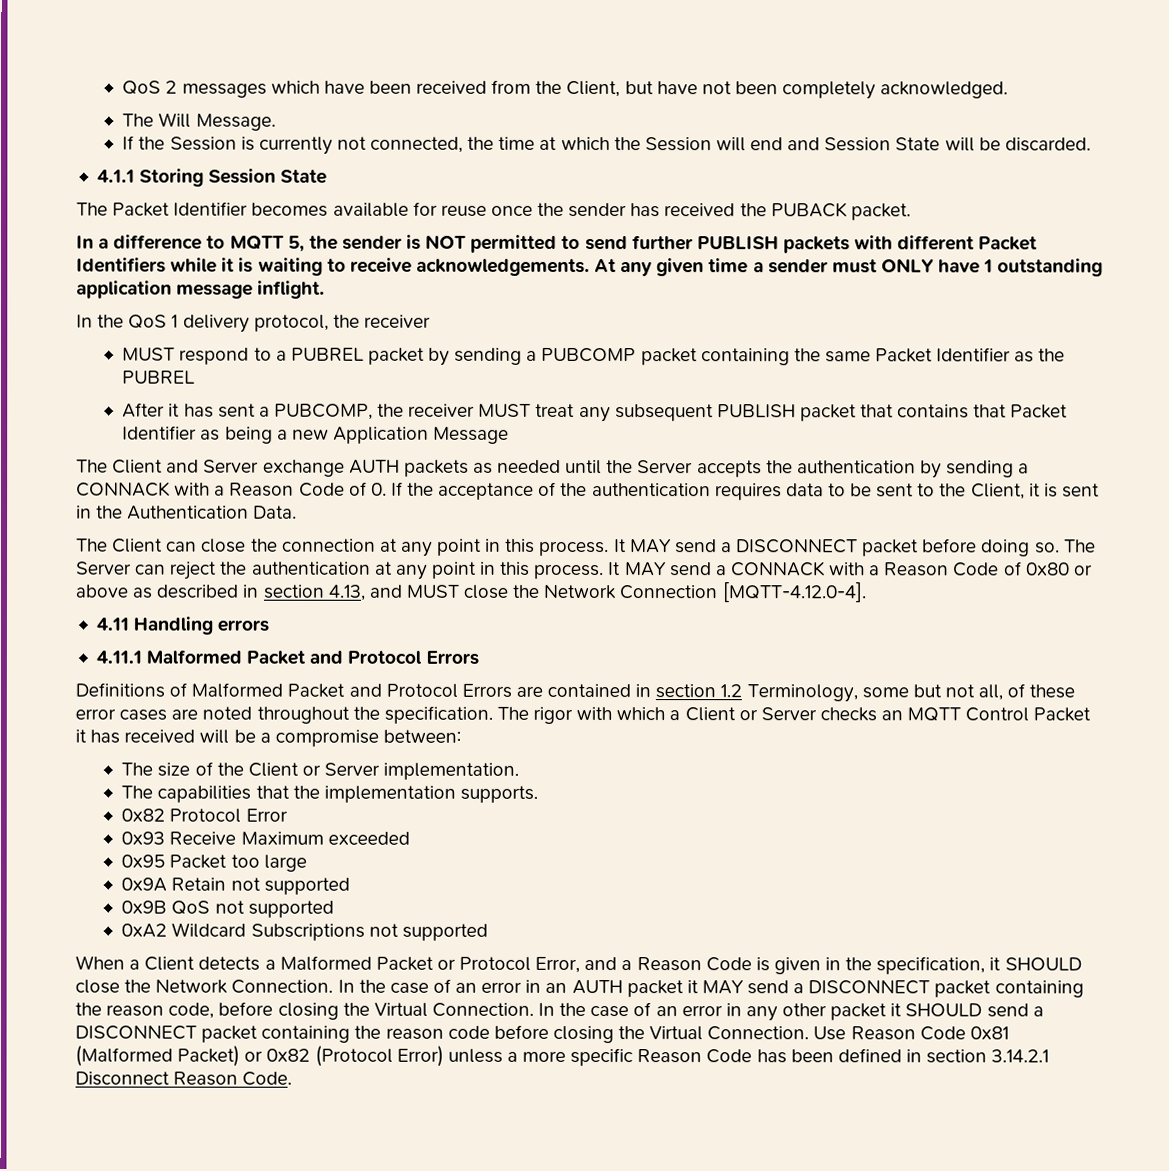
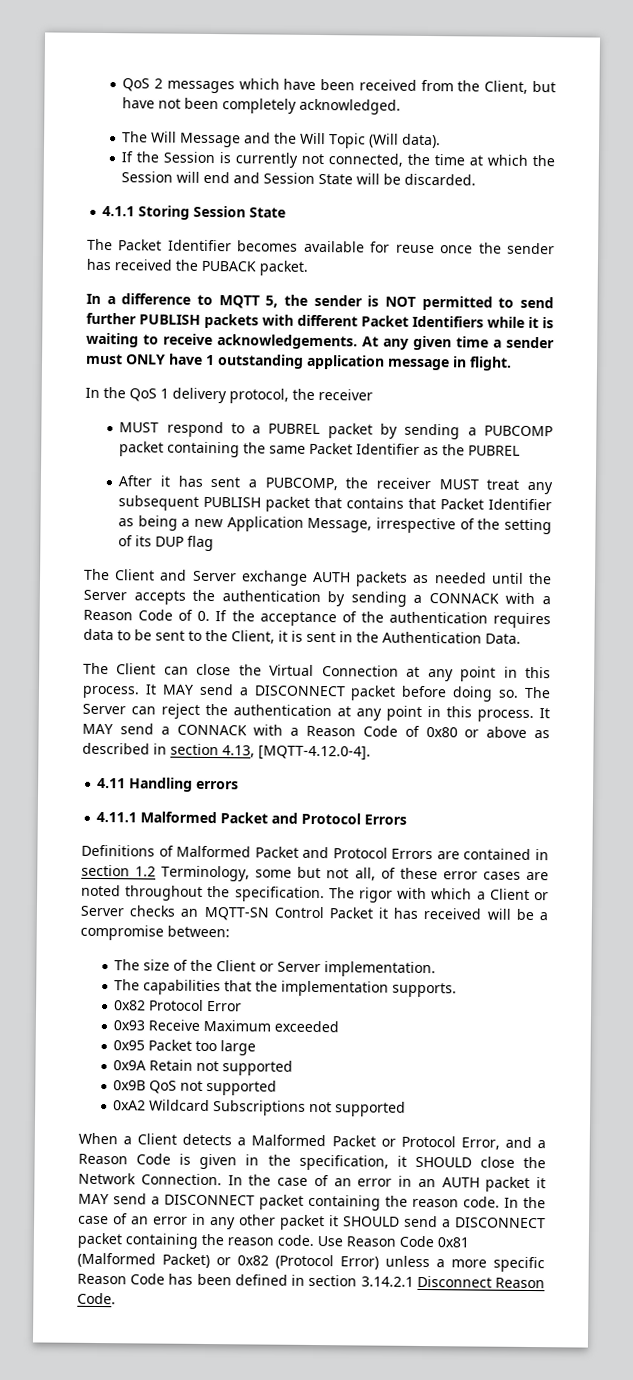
[195,113,276,131] Message. -> [180,132,442,149] Message and the Will Topic (Will data).
[257,280,326,299] inflight. -> [452,356,512,371] in flight.
[433,426,510,444] Message -> [307,517,552,535] [118,535,215,552] Message, irrespective of the setting of its DUP flag
[281,538,376,552] connection -> [269,664,399,677] Virtual Connection
[368,584,719,600] and MUST close the Network Connection -> (255, 751) none
[907,707,962,722] MQTT -> [203,906,269,921] MQTT-SN
[168,1001,534,1020] code, before closing the Virtual Connection. -> [463,1196,500,1208] code.
[447,1024,810,1044] code before closing the Virtual Connection. -> [277,1234,314,1246] code.

